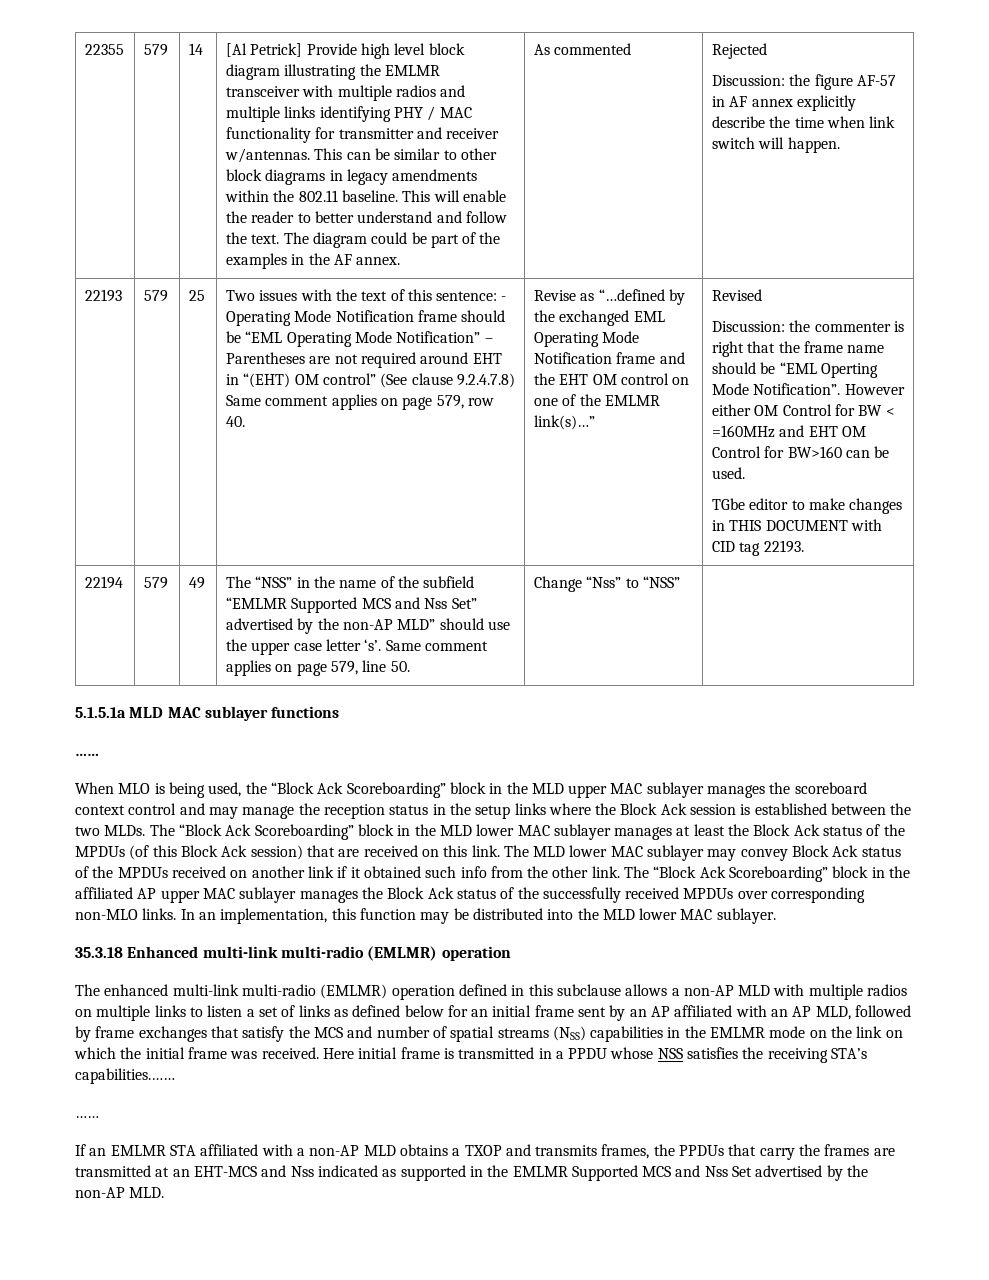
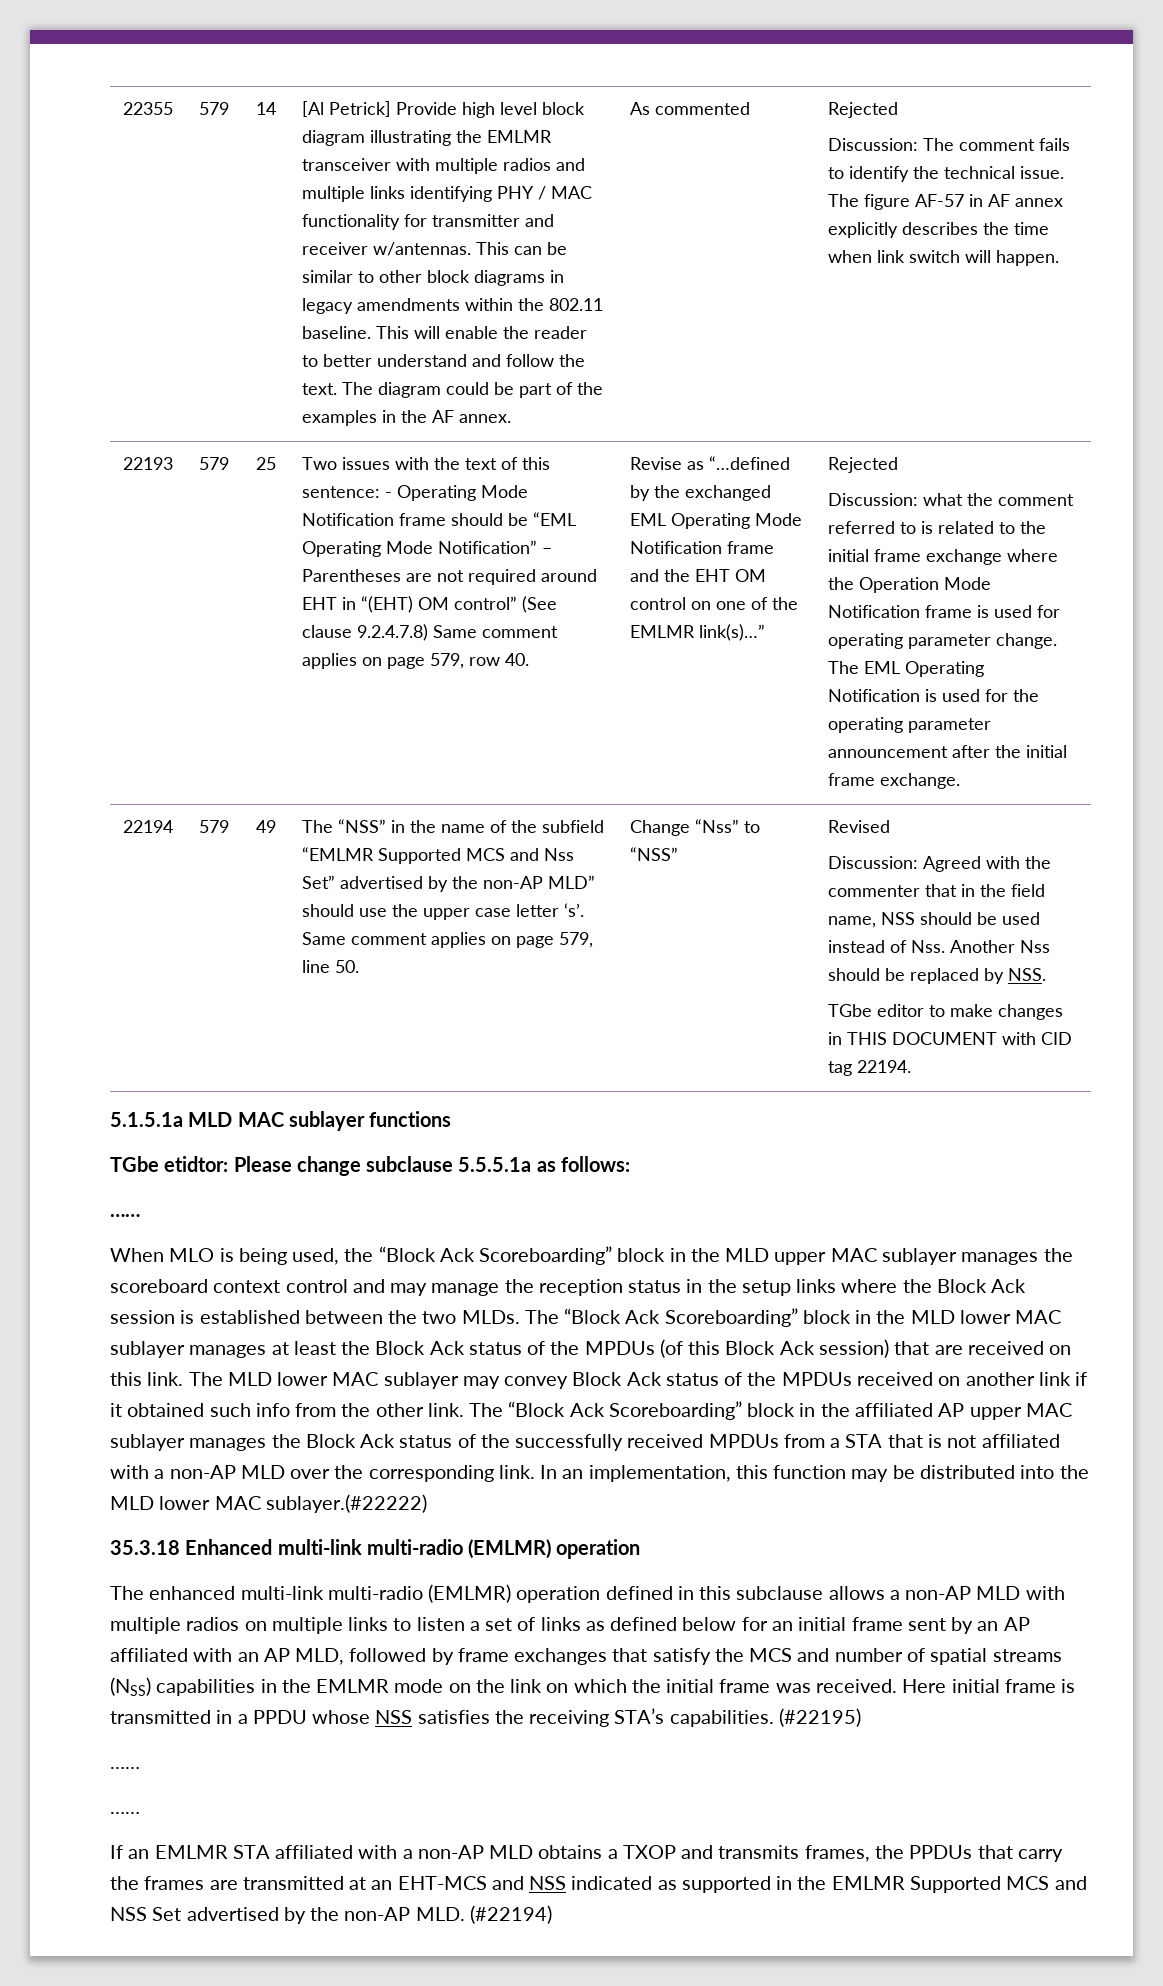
[789,74,811,86] the -> [922,138,1070,151] [827,166,1064,182] [827,194,859,207] The comment fails to identify the technical issue. The
[711,116,765,128] describe -> [901,222,978,235] describes
[711,289,762,301] [711,320,904,332] [711,341,885,357] [711,362,878,378] [711,383,905,395] [711,404,895,416] [711,425,866,438] [711,446,890,458] [711,467,745,479] [711,498,903,514] [711,519,882,531] [711,540,804,556] Revised // Discussion: the commenter is right that the frame name should be “EML Operting Mode Notification”. However either OM Control for BW < =160MHz and EHT OM Control for BW>160 can be used. // TGbe editor to make changes in THIS DOCUMENT with CID tag 22193. -> [827,457,898,473] [827,493,1074,506] [827,521,1046,534] [827,549,1058,565] [827,577,991,593] [827,605,1060,618] [827,633,1057,649] [827,661,984,677] [827,689,1039,702] [827,717,991,733] [827,745,1067,758] [827,773,960,789] Rejected // Discussion: what the comment referred to is related to the initial frame exchange where the Operation Mode Notification frame is used for operating parameter change. The EML Operating Notification is used for the operating parameter announcement after the initial frame exchange.
(680, 582) none -> [827,820,890,833] [827,856,1051,872] [827,884,1045,897] [827,912,1040,928] [827,940,1050,953] [827,968,1046,984] [827,1004,1063,1020] [827,1032,1072,1045] [827,1060,911,1076] Revised // Discussion: Agreed with the commenter that in the field name, NSS should be used instead of Nss. Another Nss should be replaced by NSS. // TGbe editor to make changes in THIS DOCUMENT with CID tag 22194.
(340, 712) none -> [110,1156,630,1176] // TGbe etidtor: Please change subclause 5.5.5.1a as follows:
[737,887,866,903] [75,908,177,920] over corresponding non-MLO links. -> [783,1434,1060,1448] [110,1465,535,1482] from a STA that is not affiliated with a non-AP MLD over the corresponding link.
[716,908,776,924] sublayer. -> [265,1494,427,1513] sublayer.(#22222)
[75,1068,175,1084] capabilities.…… -> [669,1708,861,1727] [110,1767,140,1769] capabilities. (#22195) // ……
[290,1166,314,1177] Nss -> [529,1876,567,1890] NSS
[704,1166,728,1177] Nss -> [110,1907,147,1921] NSS
(165, 1192) none -> [469,1905,552,1924] (#22194)

